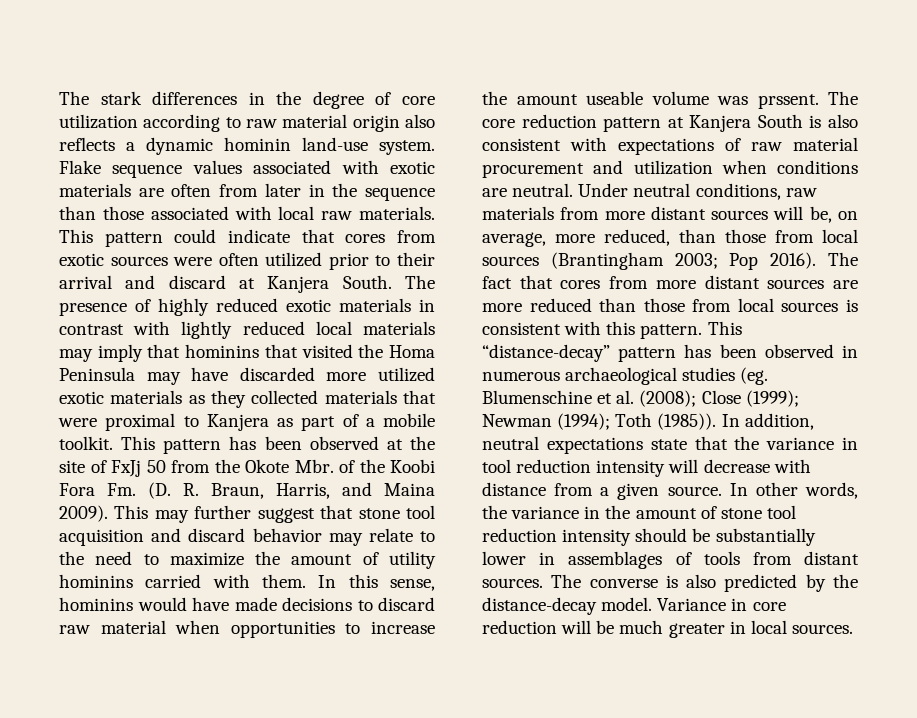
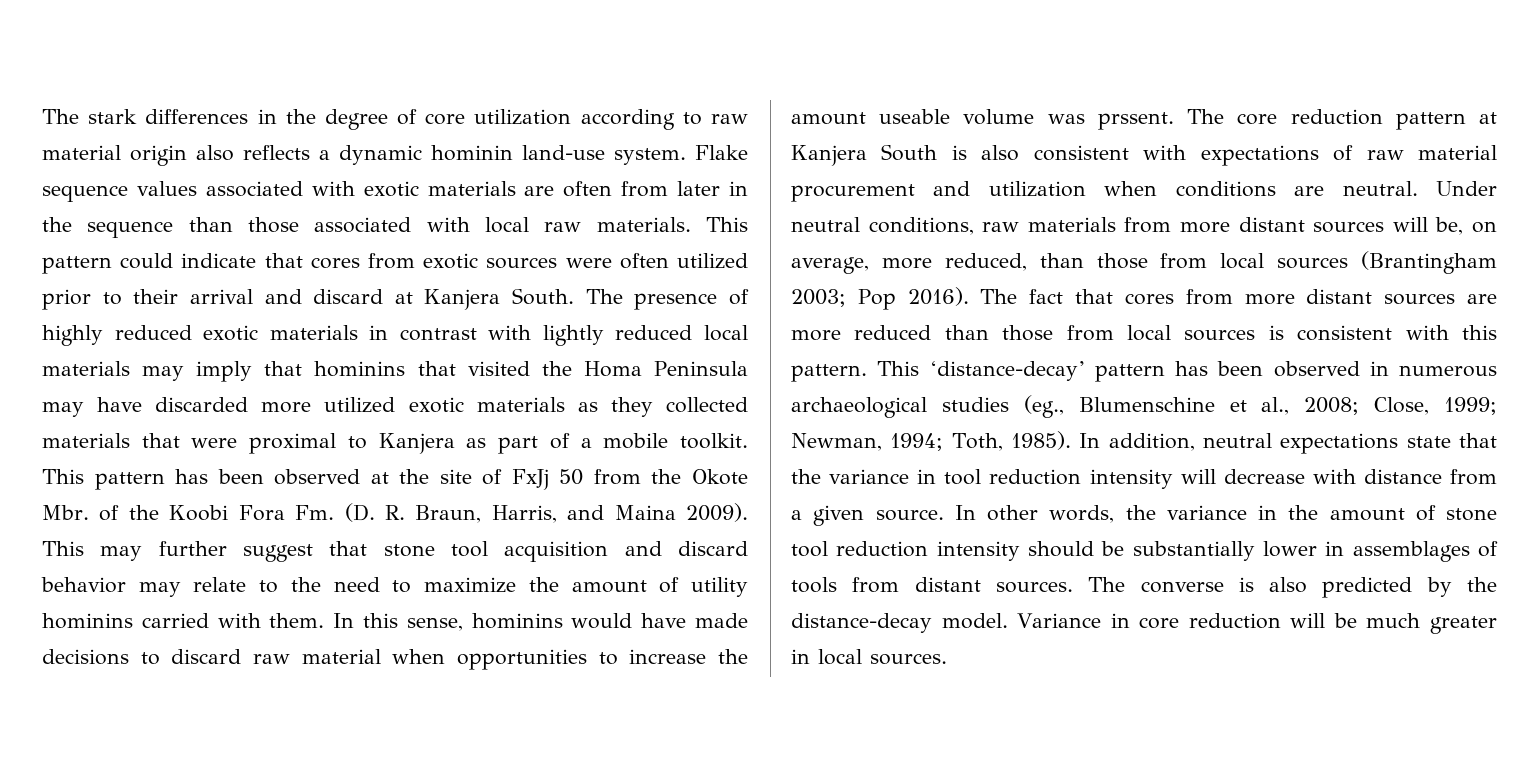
[482,344,610,362] “distance-decay” -> [929,361,1085,381] ‘distance-decay’
[740,367,769,385] (eg. -> [1023,395,1064,418] (eg.,
[616,390,799,407] [482,413,717,430] al. (2008); Close (1999); Newman (1994); Toth (1985)). -> [1261,397,1497,415] [791,431,1071,451] al., 2008; Close, 1999; Newman, 1994; Toth, 1985).

